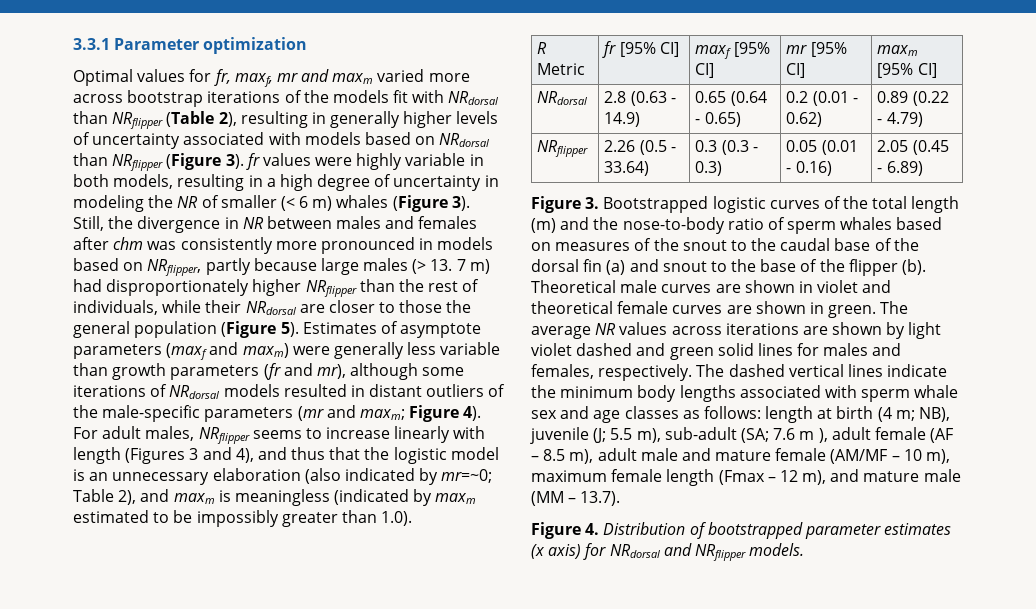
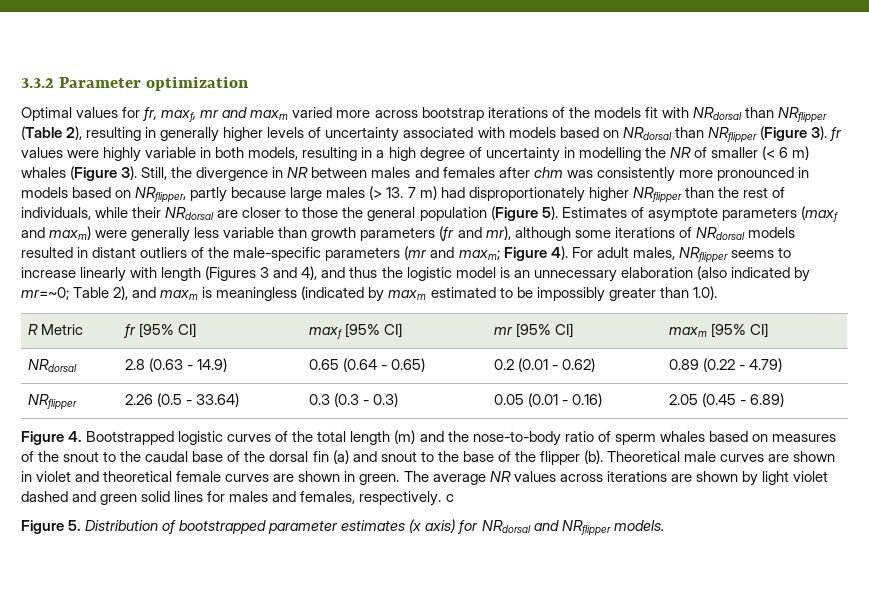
[73,38,110,50] 3.3.1 -> [21,78,54,88] 3.3.2
[73,195,144,212] modeling -> [578,147,641,161] modelling
[329,447,361,460] that -> (378, 272) none
[585,197,600,209] 3. -> [68,431,83,442] 4.
[696,364,948,377] [531,385,959,402] [531,406,951,423] [530,427,954,444] [531,448,951,464] [531,469,961,486] [531,491,621,506] [531,522,600,539] The dashed vertical lines indicate the minimum body lengths associated with sperm whale sex and age classes as follows: length at birth (4 m; NB), juvenile (J; 5.5 m), sub-adult (SA; 7.6 m ), adult female (AF – 8.5 m), adult male and mature female (AM/MF – 10 m), maximum female length (Fmax – 12 m), and mature male (MM – 13.7). // Figure 4. -> [445,494,454,502] [21,520,82,534] c // Figure 5.

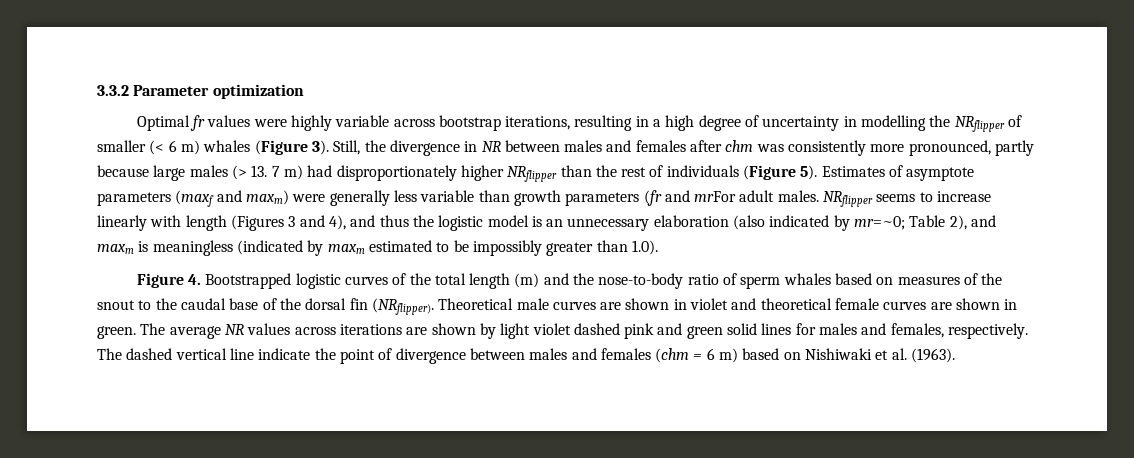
[76,107,827,123] [21,126,827,143] values for fr, maxf, mr and maxm varied more across bootstrap iterations of the models fit with NRdorsal than NRflipper (Table 2), resulting in generally higher levels of uncertainty associated with models based on NRdorsal than NRflipper (Figure 3). -> (190, 123) none
[200,147,299,160] in both models, -> [393,115,571,131] across bootstrap iterations,
[669,147,691,158] NR -> [954,116,1005,132] NRflipper
[716,167,809,181] [21,187,187,203] pronounced in models based on NRflipper, -> [908,140,991,156] pronounced,
[21,207,487,221] individuals, while their NRdorsal are closer to those the general population -> [666,165,739,177] individuals
[485,226,795,241] [21,246,675,261] mr), although some iterations of NRdorsal models resulted in distant outliers of the male-specific parameters (mr and maxm; Figure 4). For adult males, -> [694,190,819,202] mrFor adult males.
[27,324,83,335] [122,323,196,338] [308,323,402,339] [493,323,573,338] [668,323,768,338] [27,359,77,372] [124,358,227,372] [308,358,425,372] [493,358,595,372] [668,358,782,372] [27,394,77,410] [124,393,239,407] [308,393,398,407] [493,393,602,407] [668,393,784,407] // R Metric | fr [95% CI] | maxf [95% CI] | mr [95% CI] | maxm [95% CI] // NRdorsal | 2.8 (0.63 - 14.9) | 0.65 (0.64 - 0.65) | 0.2 (0.01 - 0.62) | 0.89 (0.22 - 4.79) // NRflipper | 2.26 (0.5 - 33.64) | 0.3 (0.3 - 0.3) | 0.05 (0.01 - 0.16) | 2.05 (0.45 - 6.89) -> (658, 247) none
[332,450,603,465] (a) and snout to the base of the flipper (b). -> [371,298,434,315] (NRflipper).
(68, 496) none -> [624,323,655,339] pink
[445,494,454,502] [21,519,664,536] c // Figure 5. Distribution of bootstrapped parameter estimates (x axis) for NRdorsal and NRflipper models. -> [97,348,956,364] The dashed vertical line indicate the point of divergence between males and females (chm = 6 m) based on Nishiwaki et al. (1963).

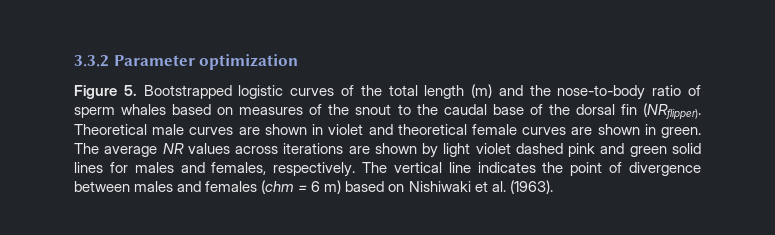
[136,115,1022,132] [97,140,1035,156] [97,165,975,182] [97,190,992,207] [97,215,997,231] [97,240,658,256] // Optimal fr values were highly variable across bootstrap iterations, resulting in a high degree of uncertainty in modelling the NRflipper of smaller (< 6 m) whales (Figure 3). Still, the divergence in NR between males and females after chm was consistently more pronounced, partly because large males (> 13. 7 m) had disproportionately higher NRflipper than the rest of individuals (Figure 5). Estimates of asymptote parameters (maxf and maxm) were generally less variable than growth parameters (fr and mrFor adult males. NRflipper seems to increase linearly with length (Figures 3 and 4), and thus the logistic model is an unnecessary elaboration (also indicated by mr=~0; Table 2), and maxm is meaningless (indicated by maxm estimated to be impossibly greater than 1.0). -> (299, 62) none
[187,274,201,285] 4. -> [123,85,137,96] 5.
[126,348,173,360] dashed -> (388, 167) none
[258,348,311,360] indicate -> [477,162,536,173] indicates

